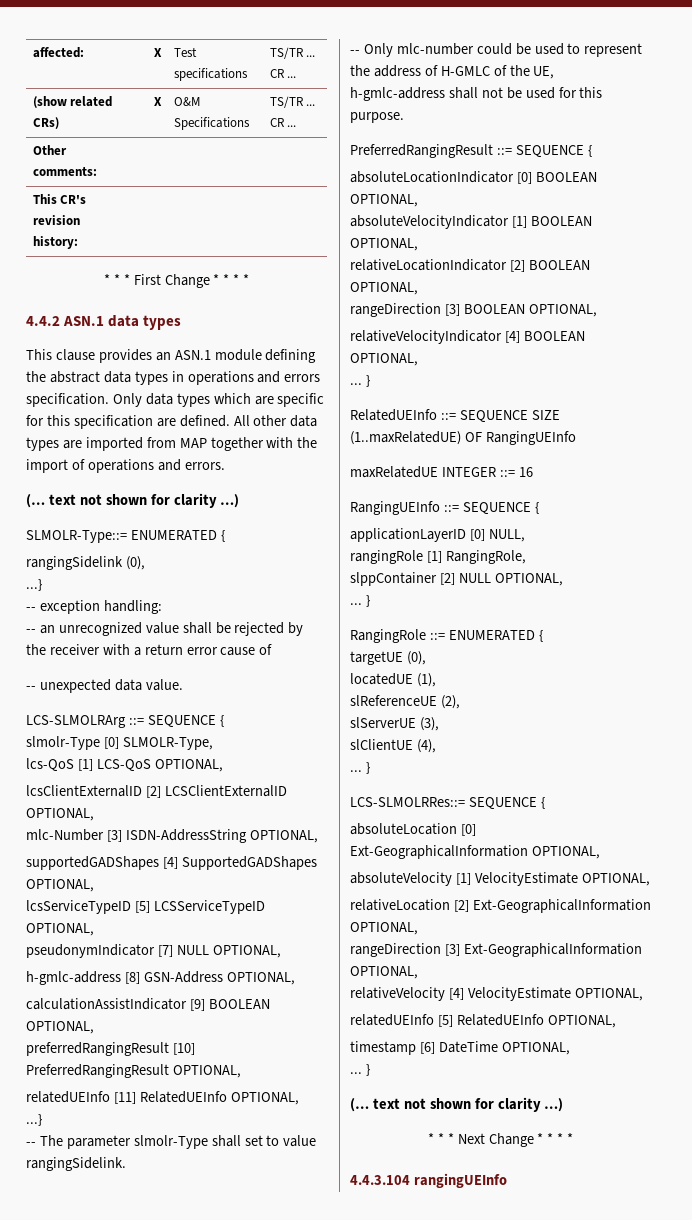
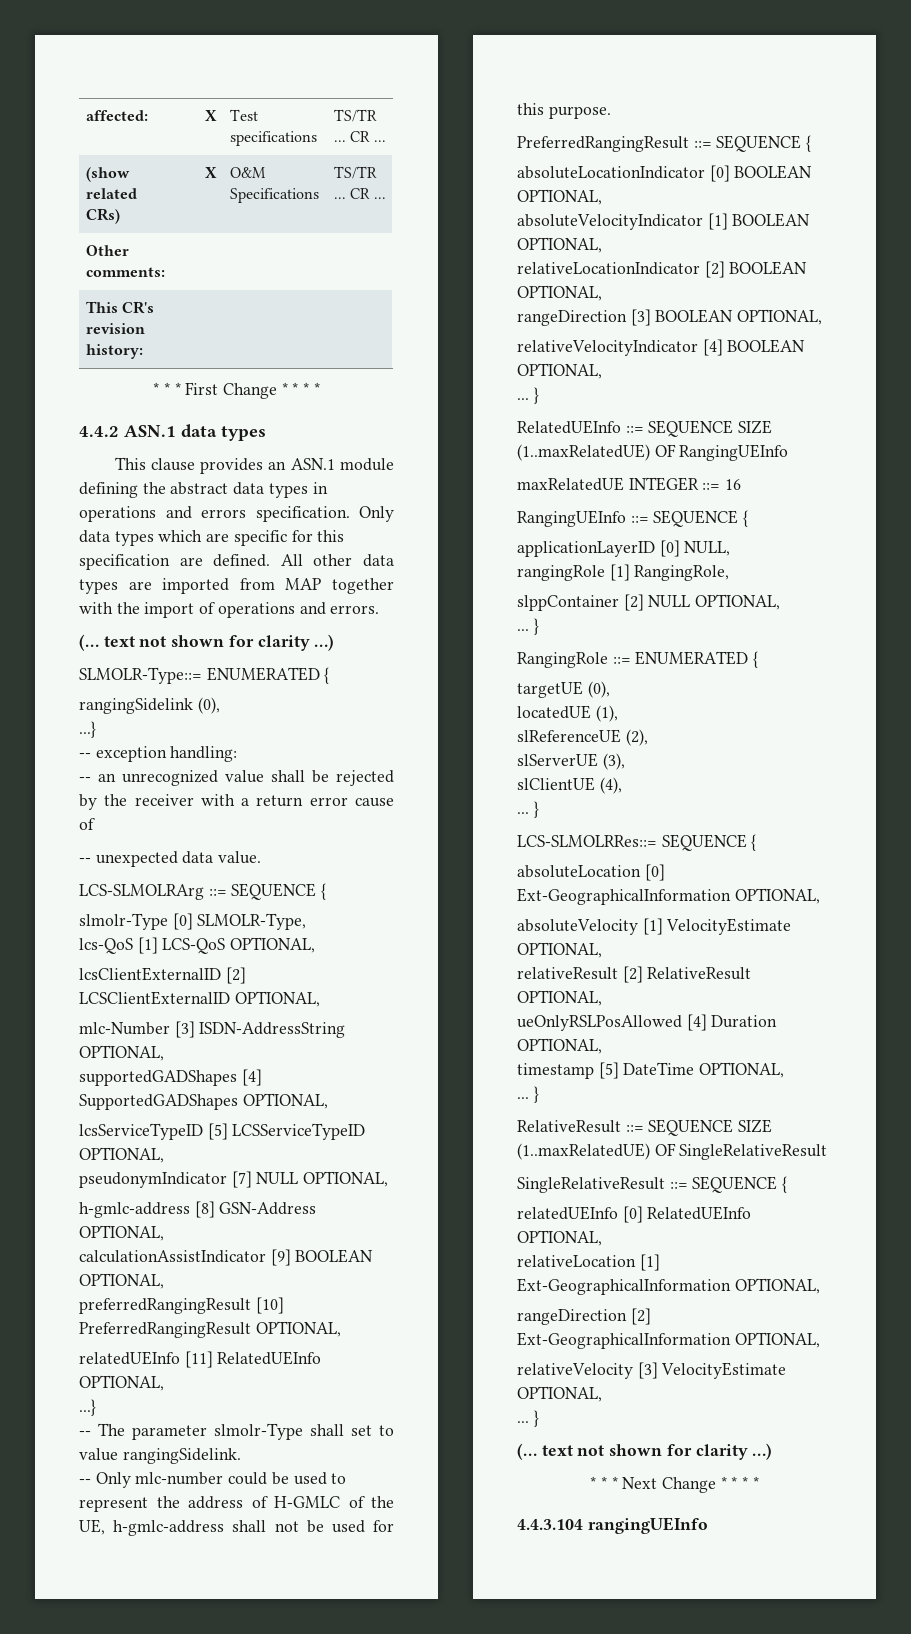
[350,899,651,913] [350,922,418,935] [350,943,642,957] [350,966,418,979] [350,987,643,1001] [350,1014,616,1028] [350,1041,498,1055] relativeLocation [2] Ext-GeographicalInformation OPTIONAL, // rangeDirection [3] Ext-GeographicalInformation OPTIONAL, // relativeVelocity [4] VelocityEstimate OPTIONAL, // relatedUEInfo [5] RelatedUEInfo OPTIONAL, // timestamp [6] DateTime -> [517,966,752,983] [517,990,602,1006] [517,1014,778,1031] [517,1038,602,1054] [517,1062,785,1079] [517,1086,539,1103] [517,1119,773,1136] [517,1143,828,1160] [517,1176,788,1193] [517,1206,752,1223] [517,1230,602,1246] [517,1254,660,1271] [517,1278,820,1295] [517,1308,651,1325] [517,1332,820,1349] [517,1362,787,1379] relativeResult [2] RelativeResult OPTIONAL, // ueOnlyRSLPosAllowed [4] Duration OPTIONAL, // timestamp [5] DateTime OPTIONAL, // ... } // RelativeResult ::= SEQUENCE SIZE (1..maxRelatedUE) OF SingleRelativeResult // SingleRelativeResult ::= SEQUENCE { // relatedUEInfo [0] RelatedUEInfo OPTIONAL, // relativeLocation [1] Ext-GeographicalInformation OPTIONAL, // rangeDirection [2] Ext-GeographicalInformation OPTIONAL, // relativeVelocity [3] VelocityEstimate

